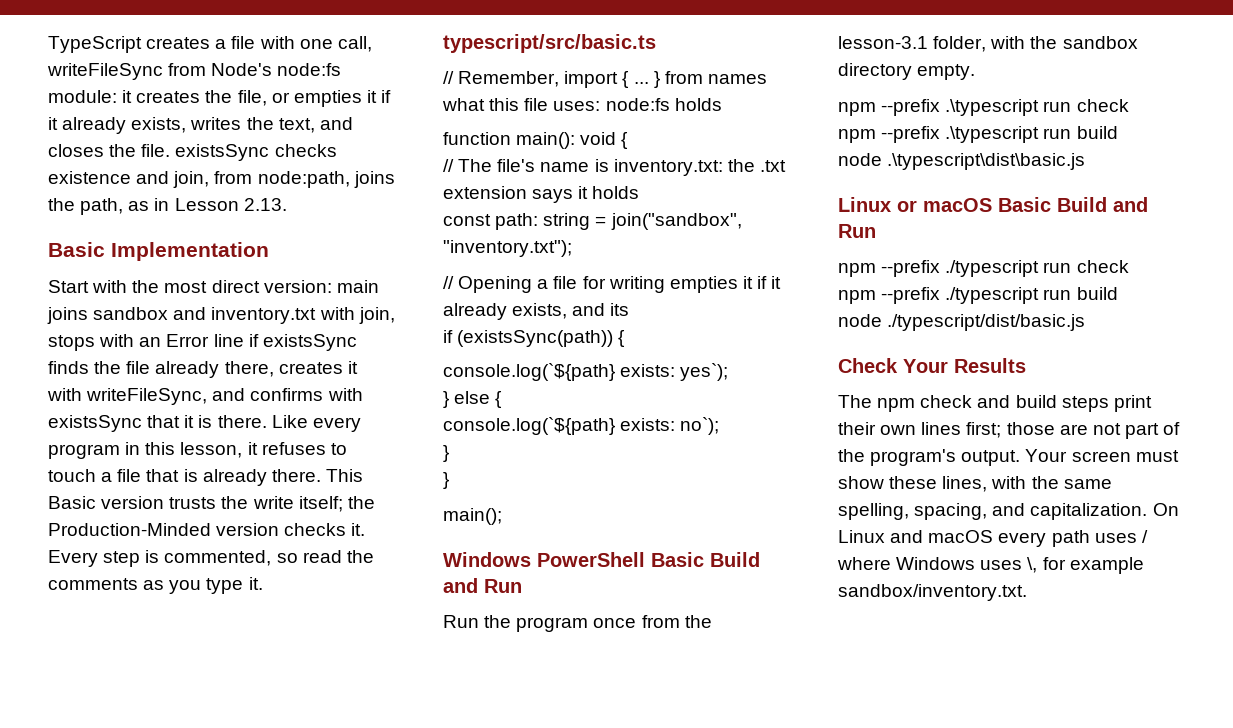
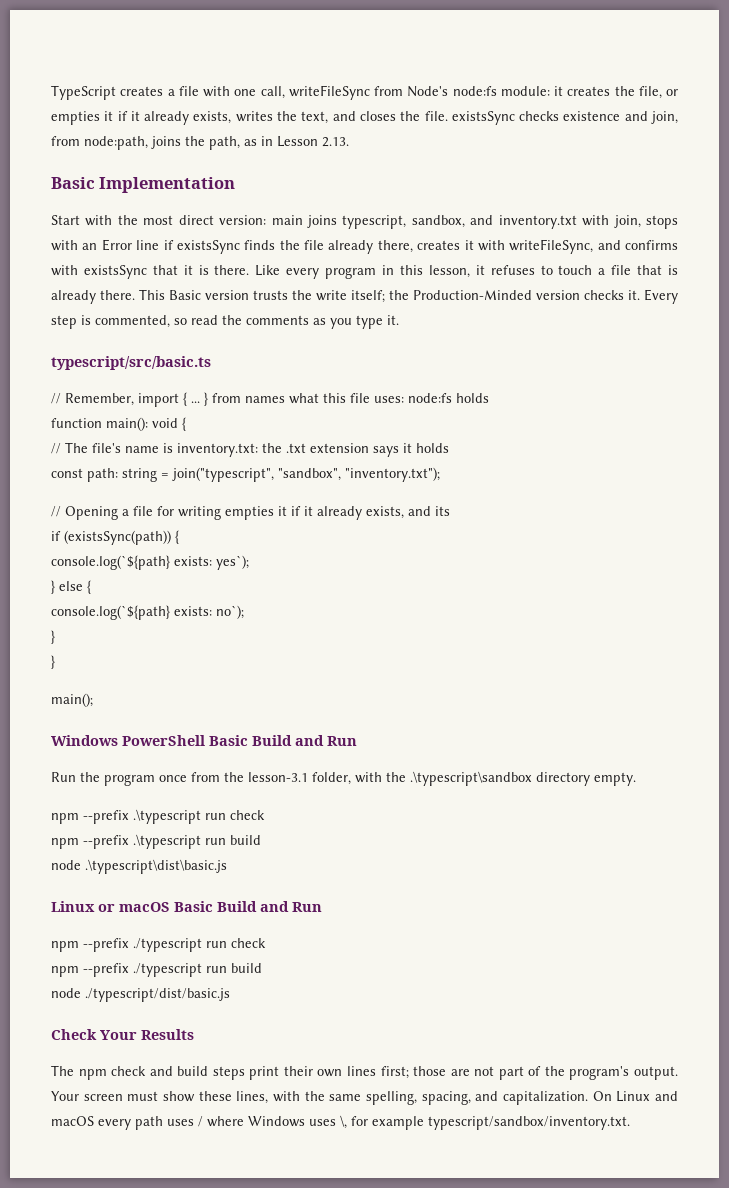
[93,307,169,320] sandbox -> [342,215,465,229] typescript, sandbox,
[610,213,742,230] join("sandbox", -> [172,467,341,482] join("typescript", "sandbox",
[1062,36,1138,49] sandbox -> [410,771,532,786] .\typescript\sandbox
[838,584,1027,601] sandbox/inventory.txt. -> [428,1116,630,1130] typescript/sandbox/inventory.txt.

